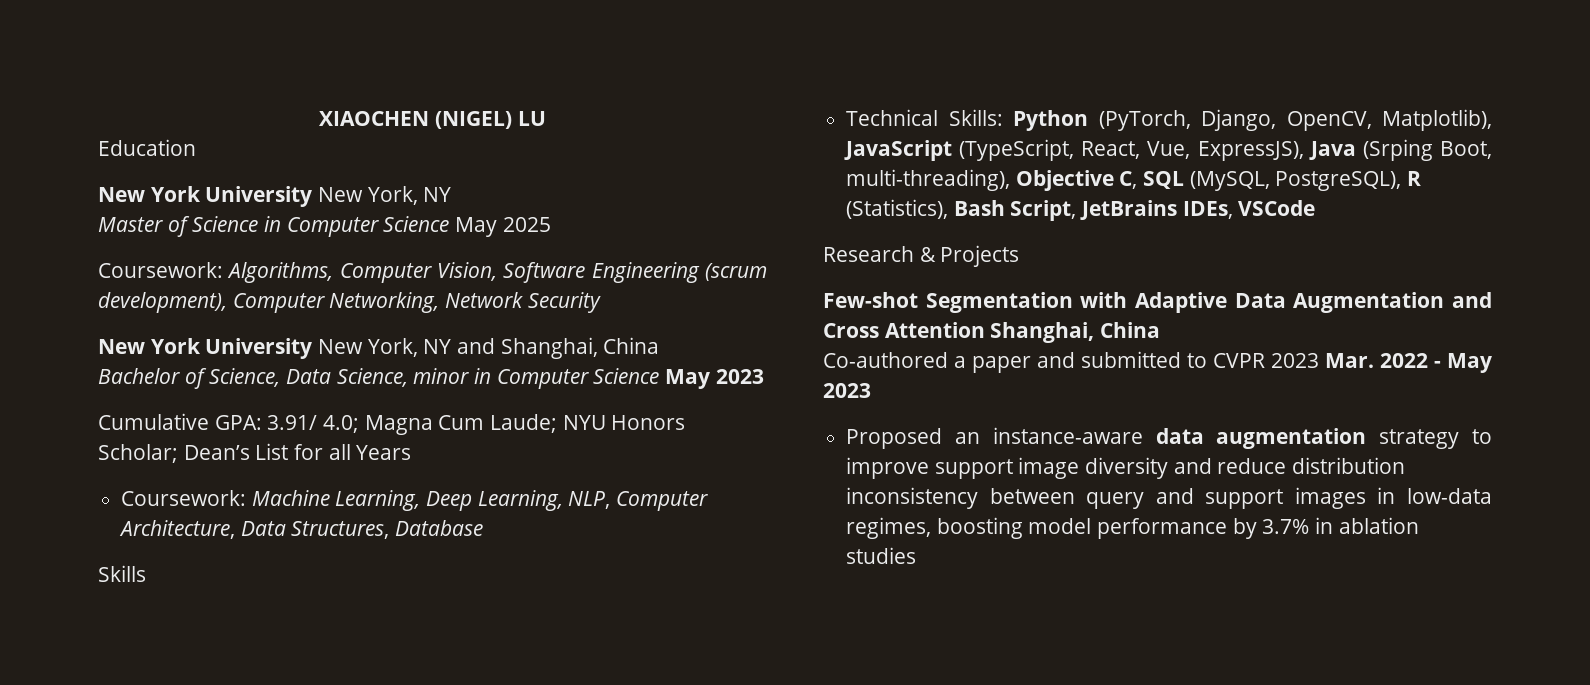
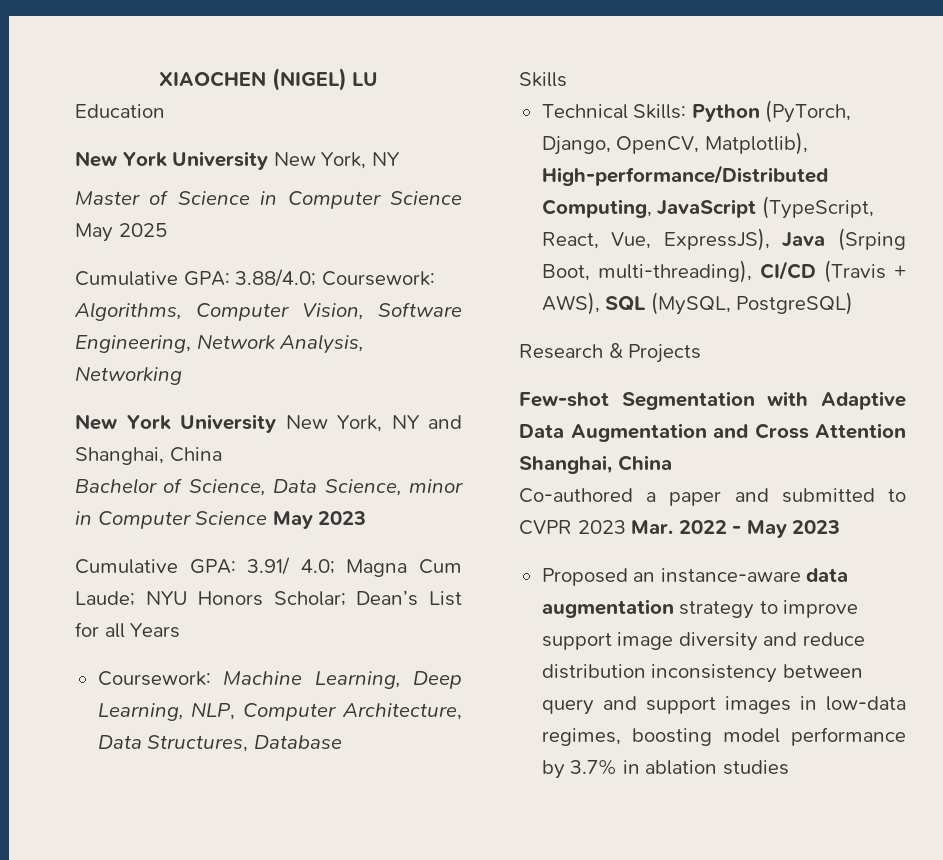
(551, 224) none -> [75,269,317,287] Cumulative GPA: 3.88/4.0;
[591,262,767,283] [98,292,601,313] Engineering (scrum development), Computer Networking, Network Security -> [75,334,365,354] [75,366,182,385] Engineering, Network Analysis, Networking
(1492, 120) none -> [541,165,828,186] [541,199,652,218] High-performance/Distributed Computing,
[1015,170,1422,191] [846,199,1316,221] Objective C, SQL (MySQL, PostgreSQL), R (Statistics), Bash Script, JetBrains IDEs, VSCode -> [759,260,906,283] [541,292,854,315] CI/CD (Travis + AWS), SQL (MySQL, PostgreSQL)

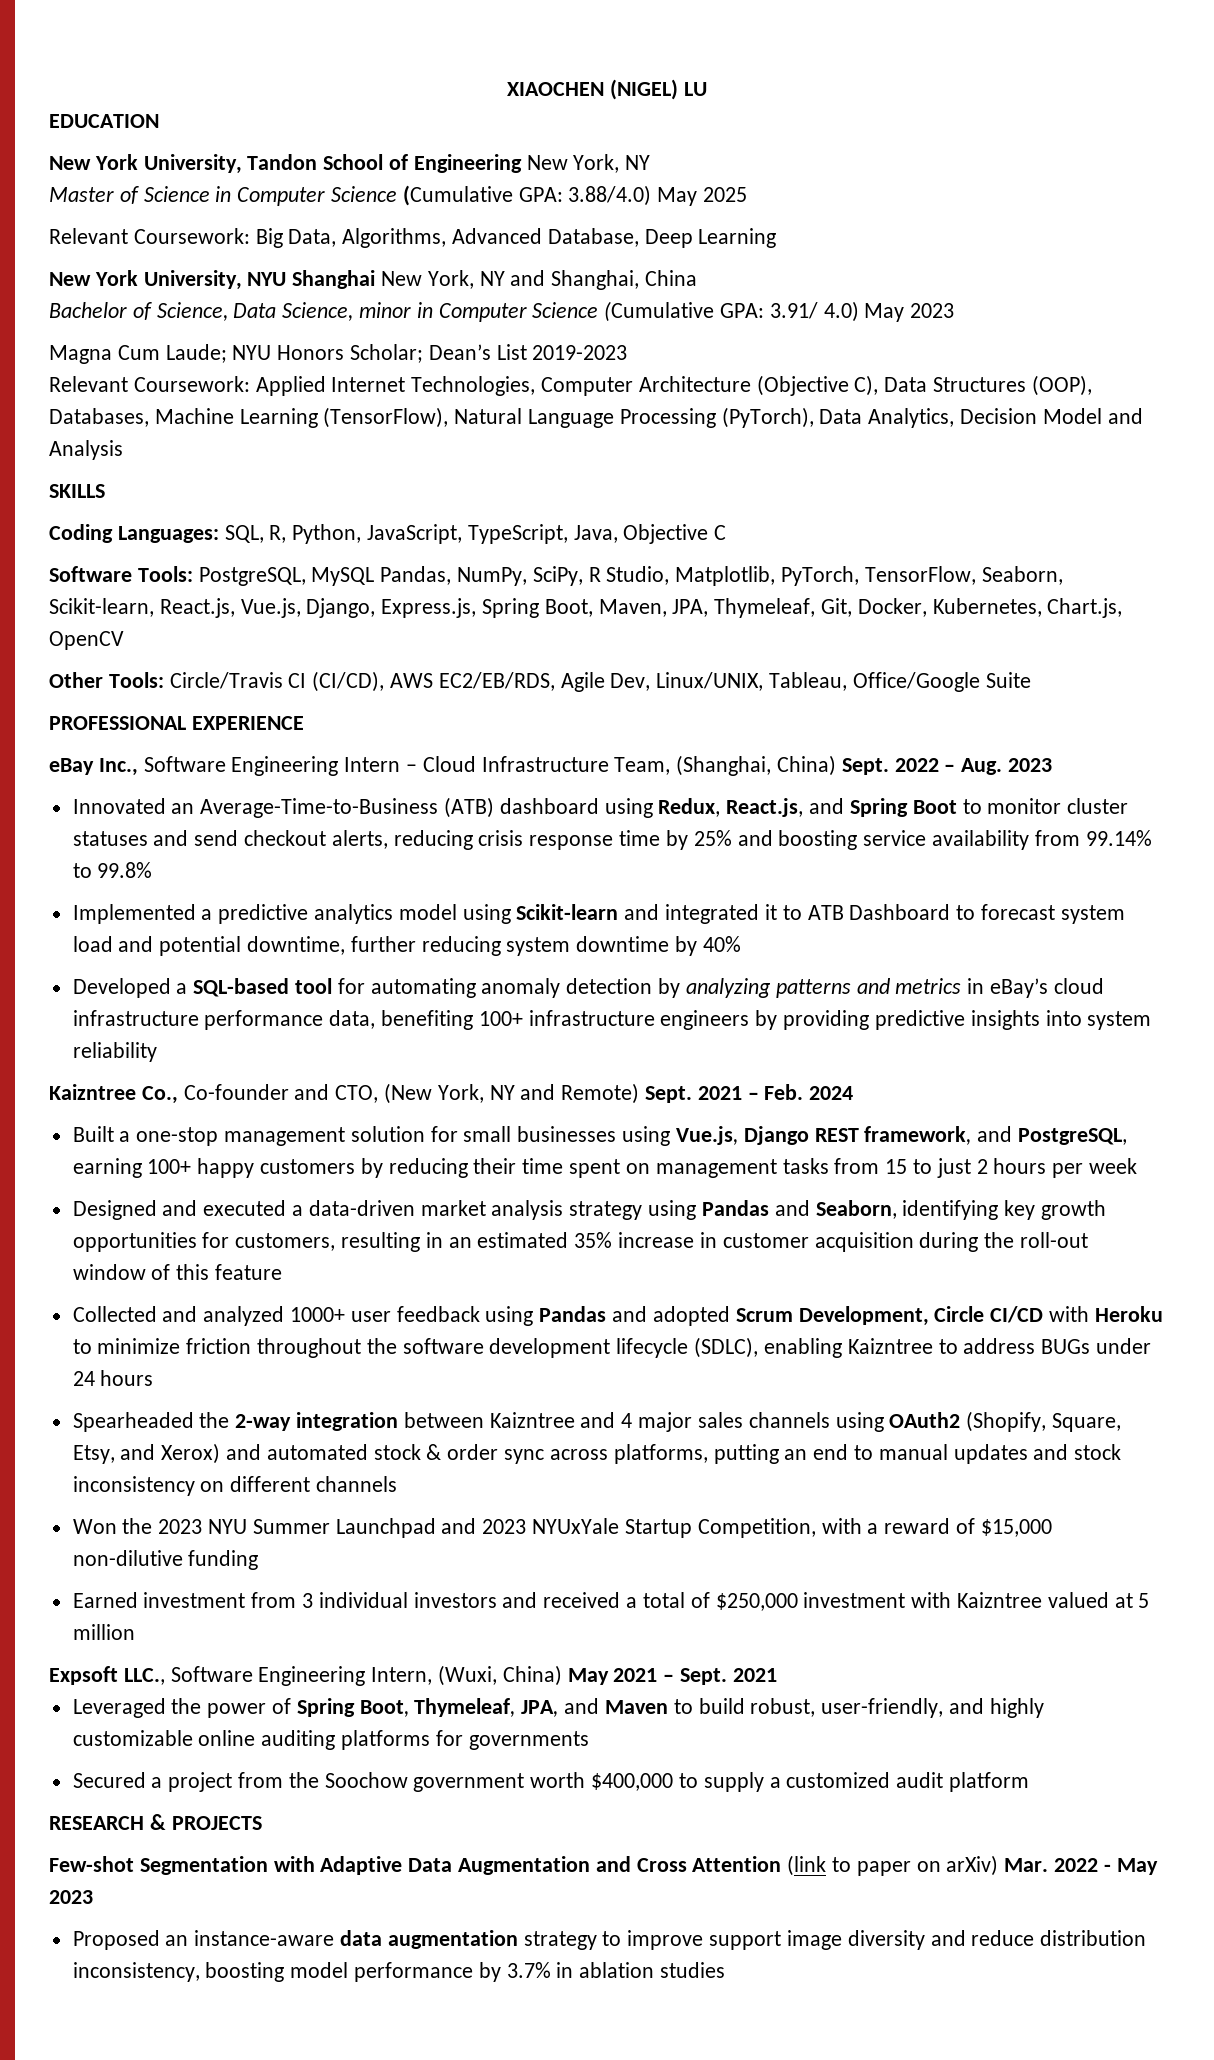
[75,104,165,118] [75,151,269,170] Education // New York University -> [49,114,159,128] [49,154,522,174] EDUCATION // New York University, Tandon School of Engineering
(462, 198) none -> [402,185,652,206] (Cumulative GPA: 3.88/4.0)
[75,269,435,287] [74,302,462,321] [75,334,365,354] [75,366,182,385] [75,414,276,433] Cumulative GPA: 3.88/4.0; Coursework: Algorithms, Computer Vision, Software Engineering, Network Analysis, Networking // New York University -> [49,228,777,248] [49,270,376,290] Relevant Coursework: Big Data, Algorithms, Advanced Database, Deep Learning // New York University, NYU Shanghai
[272,511,367,529] [75,557,335,575] May 2023 // Cumulative GPA: 3.91/ 4.0; -> [604,301,955,322] (Cumulative GPA: 3.91/ 4.0) May 2023 //
[75,622,181,638] [97,671,462,689] [97,702,462,721] [97,735,342,752] [519,72,567,87] [541,100,852,123] [541,132,808,155] [541,165,828,186] [541,196,874,219] [541,228,906,251] [541,260,906,283] [541,292,854,315] [519,343,702,363] for all Years // Coursework: Machine Learning, Deep Learning, NLP, Computer Architecture, Data Structures, Database // Skills // Technical Skills: Python (PyTorch, Django, OpenCV, Matplotlib), High-performance/Distributed Computing, JavaScript (TypeScript, React, Vue, ExpressJS), Java (Srping Boot, multi-threading), CI/CD (Travis + AWS), SQL (MySQL, PostgreSQL) // Research & Projects -> [532,345,628,360] [49,375,1092,396] [49,407,1143,428] [49,440,123,460] [49,484,105,498] [49,524,727,544] [49,566,1063,586] [49,598,1123,618] [49,631,124,650] [49,671,1031,692] [49,716,304,730] [49,755,1053,776] [72,797,1129,818] [72,830,1152,850] [72,862,153,878] [72,904,1125,924] [72,936,741,956] [72,978,1104,998] [72,1010,1152,1030] [72,1042,157,1062] [49,1083,854,1104] [72,1126,1127,1146] [72,1158,1137,1178] [72,1200,1106,1220] [72,1232,1088,1252] [72,1264,283,1280] [72,1306,1163,1326] [72,1337,1151,1358] [72,1370,154,1386] [72,1411,1121,1432] [72,1443,1122,1464] [72,1476,398,1496] [72,1518,1052,1538] [72,1550,259,1570] [72,1592,1150,1611] [72,1624,135,1640] [49,1665,777,1686] [72,1698,1044,1718] [72,1730,589,1750] [72,1772,1029,1792] [49,1814,262,1830] 2019-2023 // Relevant Coursework: Applied Internet Technologies, Computer Architecture (Objective C), Data Structures (OOP), Databases, Machine Learning (TensorFlow), Natural Language Processing (PyTorch), Data Analytics, Decision Model and Analysis // SKILLS // Coding Languages: SQL, R, Python, JavaScript, TypeScript, Java, Objective C // Software Tools: PostgreSQL, MySQL Pandas, NumPy, SciPy, R Studio, Matplotlib, PyTorch, TensorFlow, Seaborn, Scikit-learn, React.js, Vue.js, Django, Express.js, Spring Boot, Maven, JPA, Thymeleaf, Git, Docker, Kubernetes, Chart.js, OpenCV // Other Tools: Circle/Travis CI (CI/CD), AWS EC2/EB/RDS, Agile Dev, Linux/UNIX, Tableau, Office/Google Suite // PROFESSIONAL EXPERIENCE // eBay Inc., Software Engineering Intern – Cloud Infrastructure Team, (Shanghai, China) Sept. 2022 – Aug. 2023 // Innovated an Average-Time-to-Business (ATB) dashboard using Redux, React.js, and Spring Boot to monitor cluster statuses and send checkout alerts, reducing crisis response time by 25% and boosting service availability from 99.14% to 99.8% // Implemented a predictive analytics model using Scikit-learn and integrated it to ATB Dashboard to forecast system load and potential downtime, further reducing system downtime by 40% // Developed a SQL-based tool for automating anomaly detection by analyzing patterns and metrics in eBay’s cloud infrastructure performance data, benefiting 100+ infrastructure engineers by providing predictive insights into system reliability // Kaizntree Co., Co-founder and CTO, (New York, NY and Remote) Sept. 2021 – Feb. 2024 // Built a one-stop management solution for small businesses using Vue.js, Django REST framework, and PostgreSQL, earning 100+ happy customers by reducing their time spent on management tasks from 15 to just 2 hours per week // Designed and executed a data-driven market analysis strategy using Pandas and Seaborn, identifying key growth opportunities for customers, resulting in an estimated 35% increase in customer acquisition during the roll-out window of this feature // Collected and analyzed 1000+ user feedback using Pandas and adopted Scrum Development, Circle CI/CD with Heroku to minimize friction throughout the software development lifecycle (SDLC), enabling Kaizntree to address BUGs under 24 hours // Spearheaded the 2-way integration between Kaizntree and 4 major sales channels using OAuth2 (Shopify, Square, Etsy, and Xerox) and automated stock & order sync across platforms, putting an end to manual updates and stock inconsistency on different channels // Won the 2023 NYU Summer Launchpad and 2023 NYUxYale Startup Competition, with a reward of $15,000 non-dilutive funding // Earned investment from 3 individual investors and received a total of $250,000 investment with Kaizntree valued at 5 million // Expsoft LLC., Software Engineering Intern, (Wuxi, China) May 2021 – Sept. 2021 // Leveraged the power of Spring Boot, Thymeleaf, JPA, and Maven to build robust, user-friendly, and highly customizable online auditing platforms for governments // Secured a project from the Soochow government worth $400,000 to supply a customized audit platform // RESEARCH & PROJECTS
[519,455,672,474] [519,488,906,506] [519,520,626,535] Shanghai, China // Co-authored a paper and submitted to CVPR 2023 -> [787,1855,999,1876] (link to paper on arXiv)
[651,664,863,683] [541,696,906,715] [541,728,621,746] inconsistency between query and support images in low-data regimes, -> [72,1962,200,1982] inconsistency,

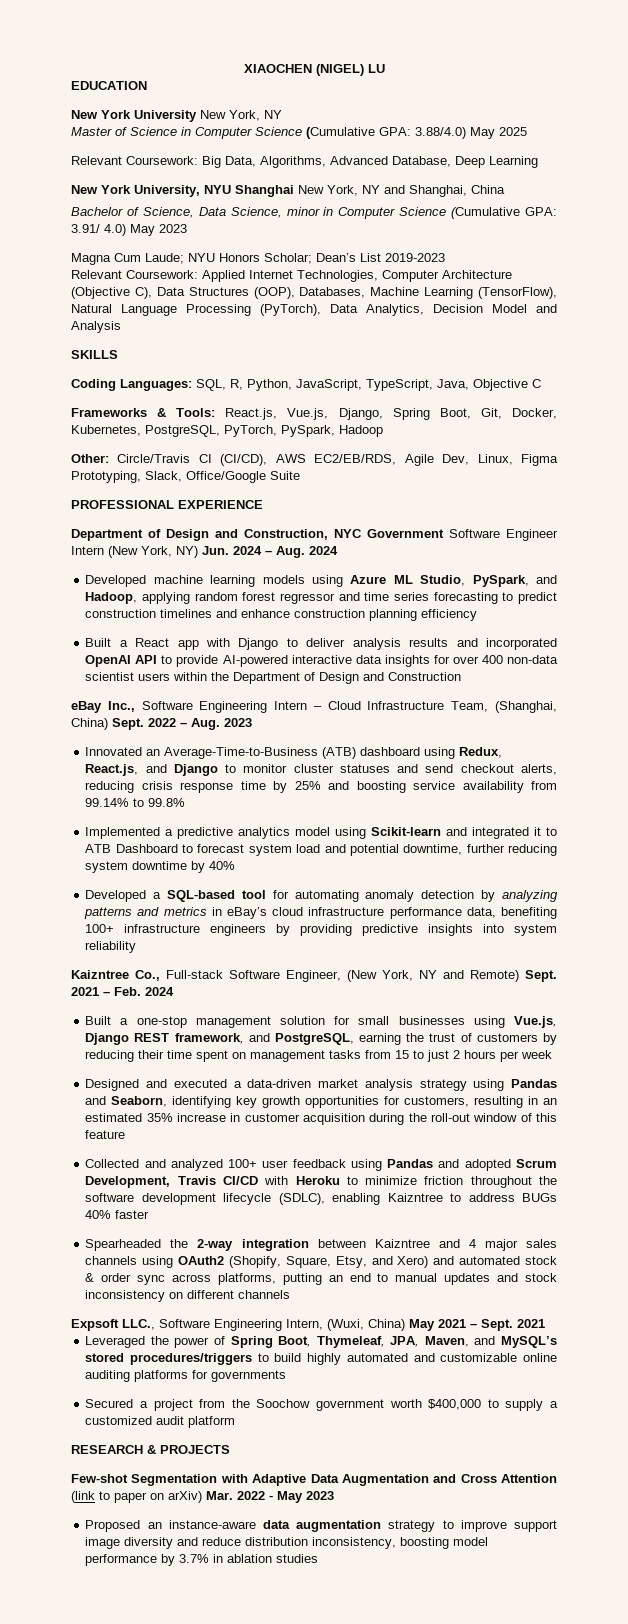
[143,154,522,174] University, Tandon School of Engineering -> [134,110,197,122] University
[49,566,1063,586] [49,598,154,617] Software Tools: PostgreSQL, MySQL Pandas, NumPy, SciPy, R Studio, Matplotlib, PyTorch, TensorFlow, Seaborn, Scikit-learn, -> [71,408,216,417] Frameworks & Tools:
[381,598,1123,618] [49,631,124,650] [49,672,164,688] Express.js, Spring Boot, Maven, JPA, Thymeleaf, Git, Docker, Kubernetes, Chart.js, OpenCV // Other Tools: -> [392,408,557,420] [71,425,383,437] [71,454,109,463] Spring Boot, Git, Docker, Kubernetes, PostgreSQL, PyTorch, PySpark, Hadoop // Other:
[656,672,848,691] Linux/UNIX, Tableau, -> [477,454,559,466] [71,471,182,483] Linux, Figma Prototyping, Slack,
(304, 723) none -> [71,529,558,541] [71,546,338,558] [85,575,557,587] [85,592,557,604] [85,609,478,621] [85,638,557,650] [85,655,558,667] [85,672,462,684] // Department of Design and Construction, NYC Government Software Engineer Intern (New York, NY) Jun. 2024 – Aug. 2024 // Developed machine learning models using Azure ML Studio, PySpark, and Hadoop, applying random forest regressor and time series forecasting to predict construction timelines and enhance construction planning efficiency // Built a React app with Django to deliver analysis results and incorporated OpenAI API to provide AI-powered interactive data insights for over 400 non-data scientist users within the Department of Design and Construction
[849,798,957,817] Spring Boot -> [173,764,218,776] Django
[183,1084,379,1103] Co-founder and CTO, -> [166,970,341,982] Full-stack Software Engineer,
[147,1158,255,1178] 100+ happy -> [406,1033,472,1042] the trust of
[290,1307,346,1322] 1000+ -> [228,1159,258,1168] 100+
[934,1306,985,1322] Circle -> [177,1176,216,1185] Travis
[1095,1338,1151,1354] [72,1370,154,1386] under 24 hours -> [85,1210,150,1219] 40% faster
[161,1443,221,1464] Xerox) -> [397,1256,429,1268] Xero)
[72,1518,1052,1538] [72,1550,259,1570] [72,1592,1150,1611] [72,1624,135,1640] // Won the 2023 NYU Summer Launchpad and 2023 NYUxYale Startup Competition, with a reward of $15,000 non-dilutive funding // Earned investment from 3 individual investors and received a total of $250,000 investment with Kaizntree valued at 5 million -> (291, 1294) none
[564,1698,1044,1718] and Maven to build robust, user-friendly, and highly -> [424,1336,557,1348] [85,1353,435,1365] Maven, and MySQL’s stored procedures/triggers to build highly automated and

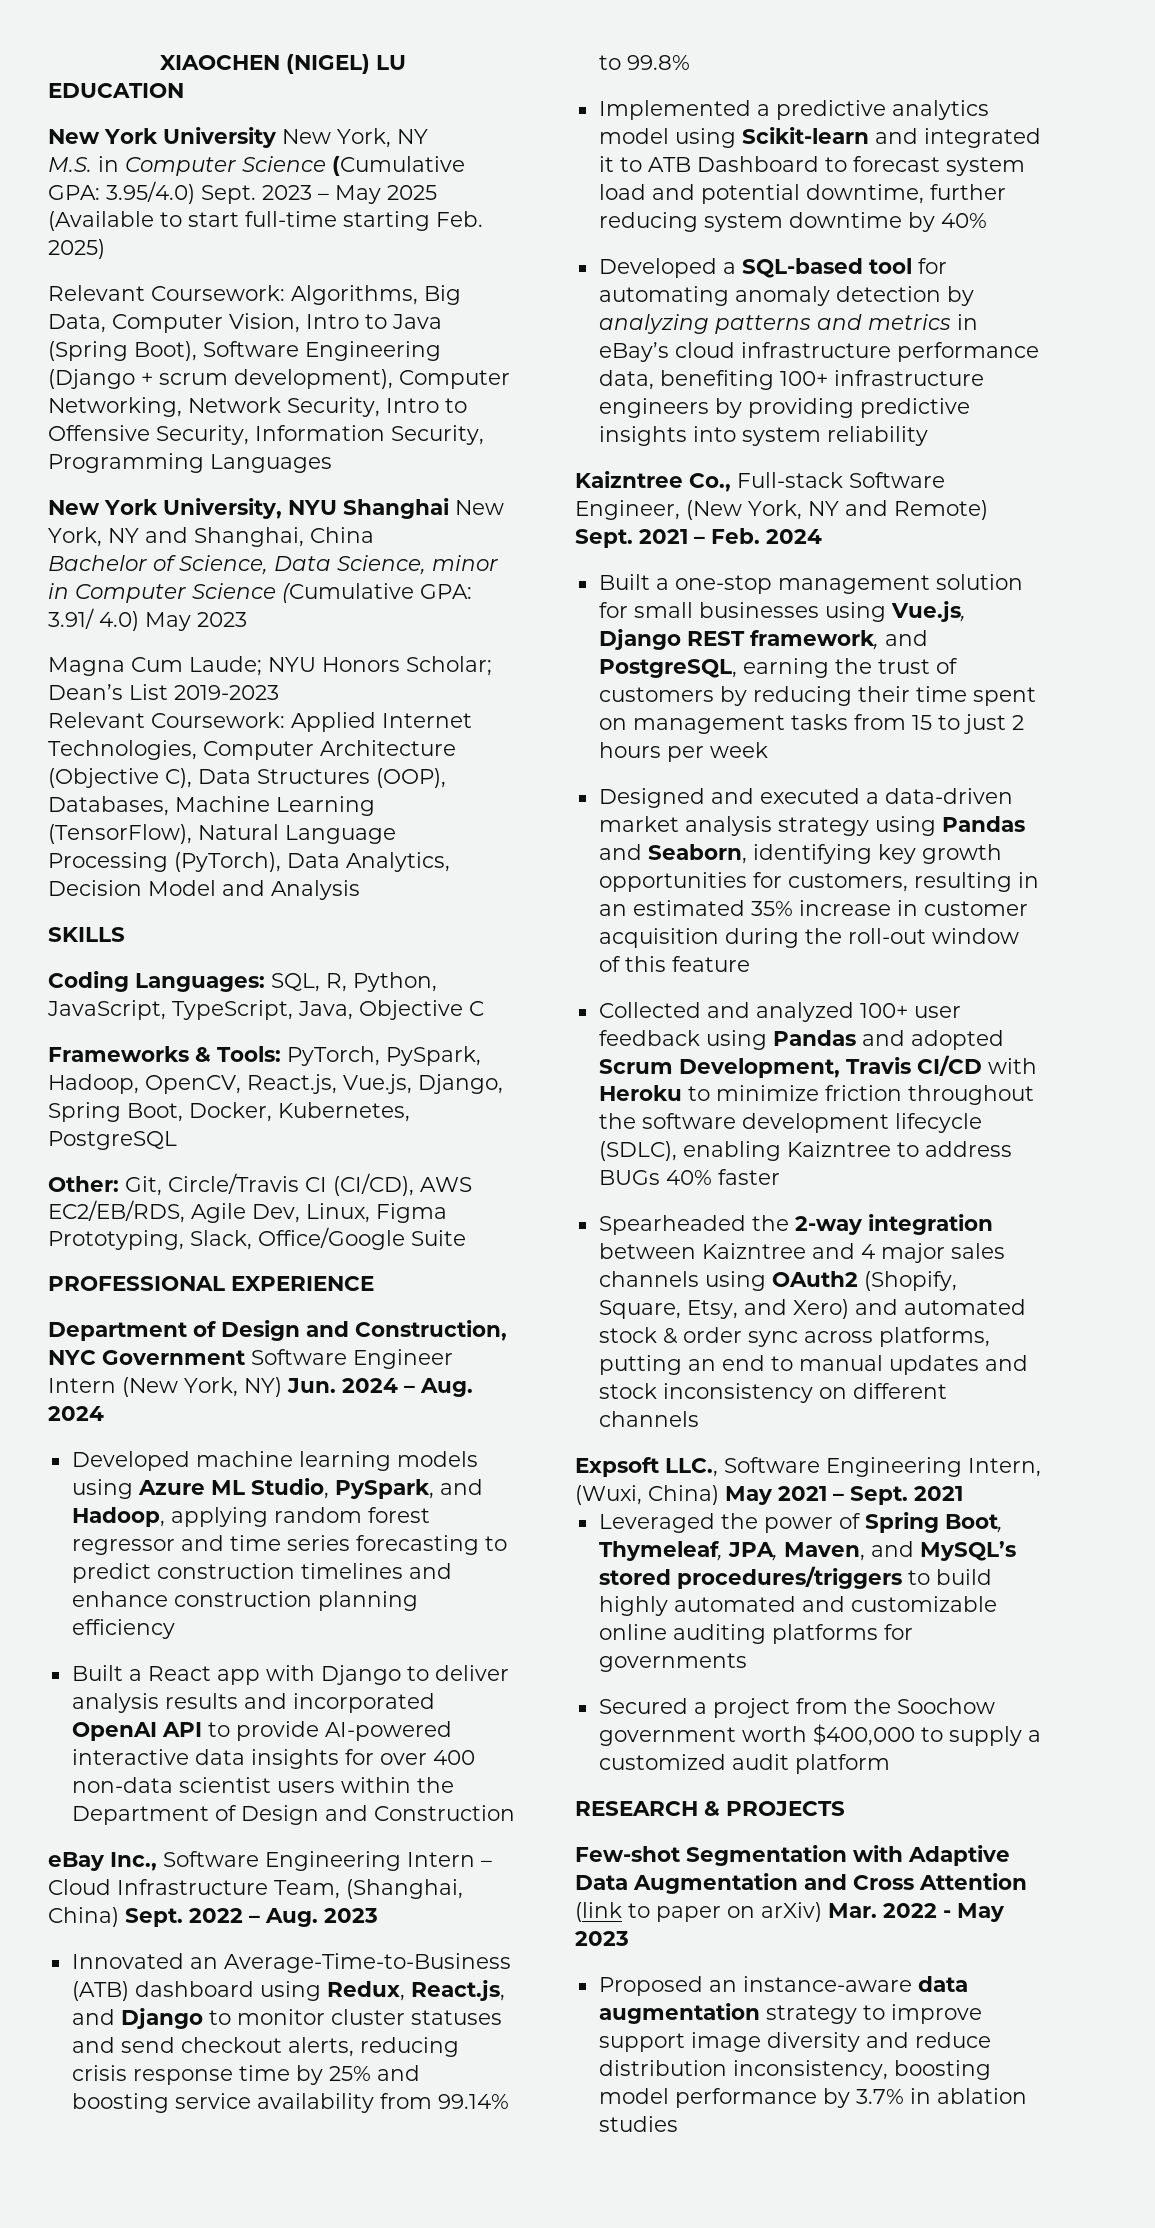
[71,127,527,139] [71,156,198,165] Master of Science in Computer Science (Cumulative GPA: 3.88/4.0) May 2025 // Relevant Coursework: -> [48,156,465,176] [48,181,437,204] [48,211,483,231] [48,239,105,259] [48,285,418,305] M.S. in Computer Science (Cumulative GPA: 3.95/4.0) Sept. 2023 – May 2025 (Available to start full-time starting Feb. 2025) // Relevant Coursework: Algorithms,
[260,156,538,168] Algorithms, Advanced Database, Deep Learning -> [112,313,442,333] [48,341,441,361] [48,369,510,389] [48,397,467,417] [48,425,484,445] [48,453,332,473] Computer Vision, Intro to Java (Spring Boot), Software Engineering (Django + scrum development), Computer Networking, Network Security, Intro to Offensive Security, Information Security, Programming Languages
(216, 412) none -> [287,1046,481,1066] [48,1074,241,1094] PyTorch, PySpark, Hadoop, OpenCV,
[480,408,502,419] Git, -> (183, 1112) none
[145,425,383,437] PostgreSQL, PyTorch, PySpark, Hadoop -> [48,1131,177,1150] PostgreSQL
(109, 458) none -> [125,1176,162,1196] Git,

